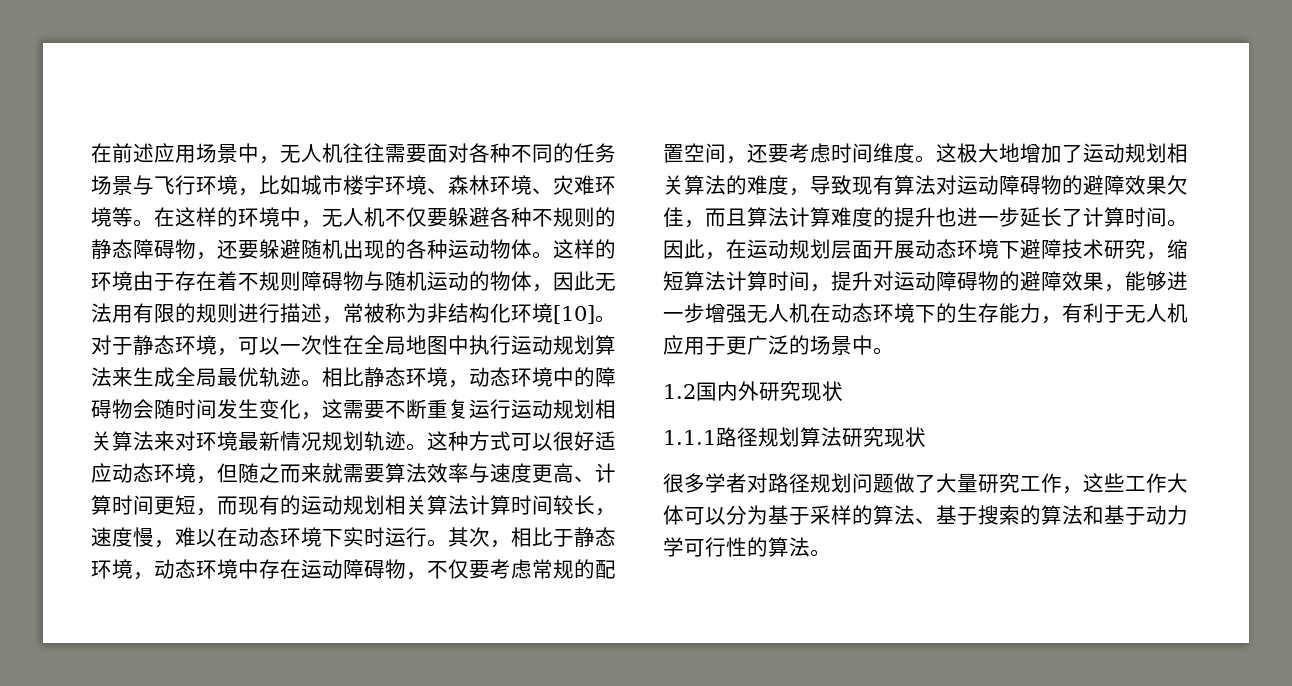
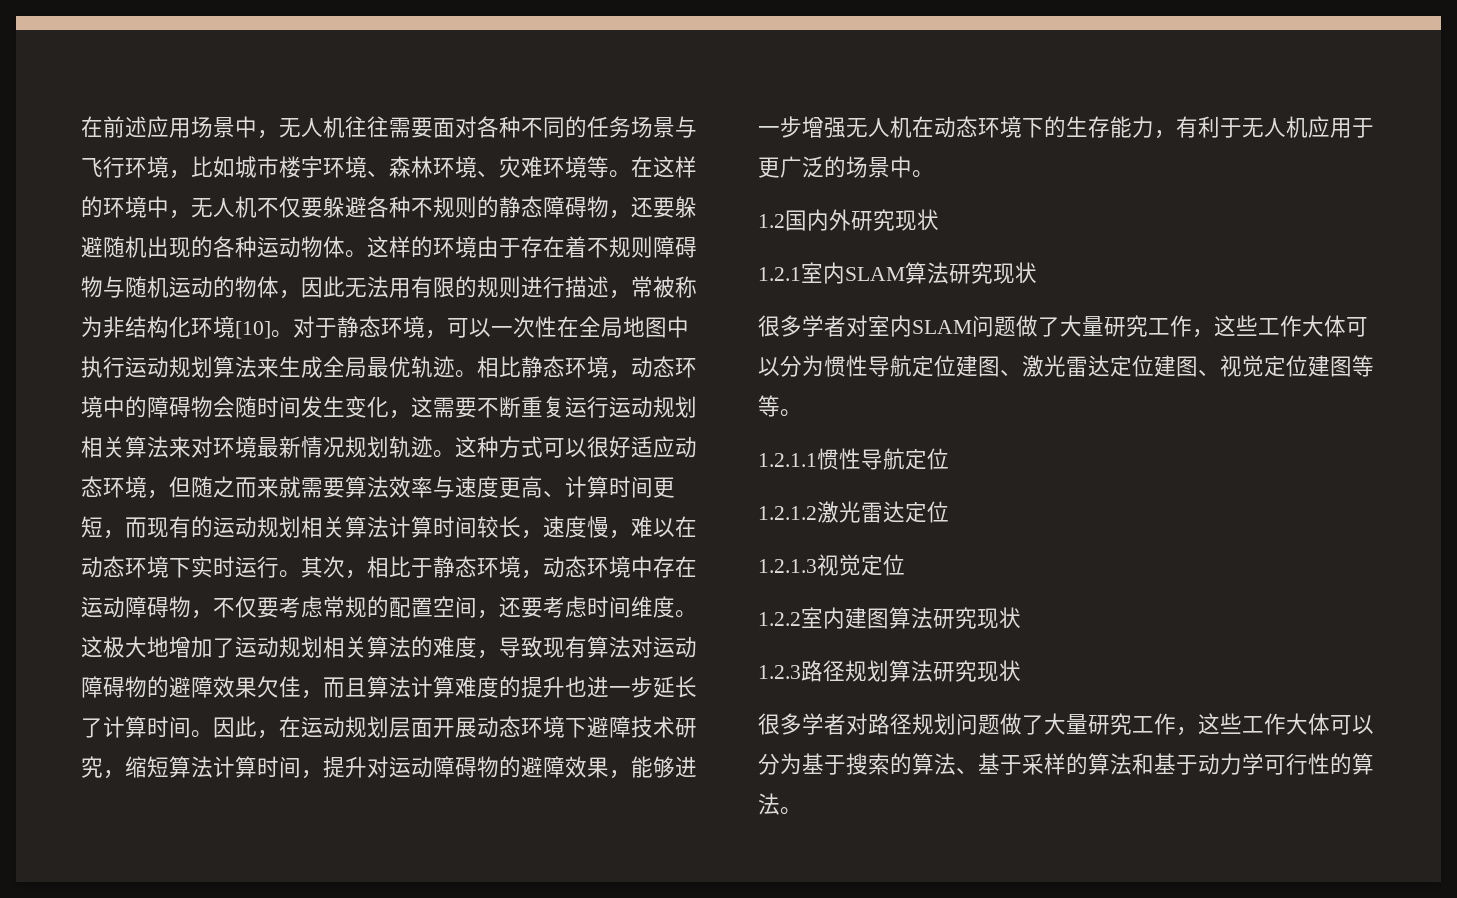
[663,430,716,445] 1.1.1 -> [758,262,1037,284] [758,315,1368,338] [758,355,1374,377] [758,395,802,417] [758,448,949,470] [758,501,949,523] [758,554,905,576] [758,607,1021,629] [758,665,801,679] 1.2.1室内SLAM算法研究现状 // 很多学者对室内SLAM问题做了大量研究工作，这些工作大体可以分为惯性导航定位建图、激光雷达定位建图、视觉定位建图等等。 // 1.2.1.1惯性导航定位 // 1.2.1.2激光雷达定位 // 1.2.1.3视觉定位 // 1.2.2室内建图算法研究现状 // 1.2.3
[810,505,852,525] 采样 -> [846,753,890,775] 搜索
[978,505,1020,525] 搜索 -> [1022,753,1066,775] 采样

